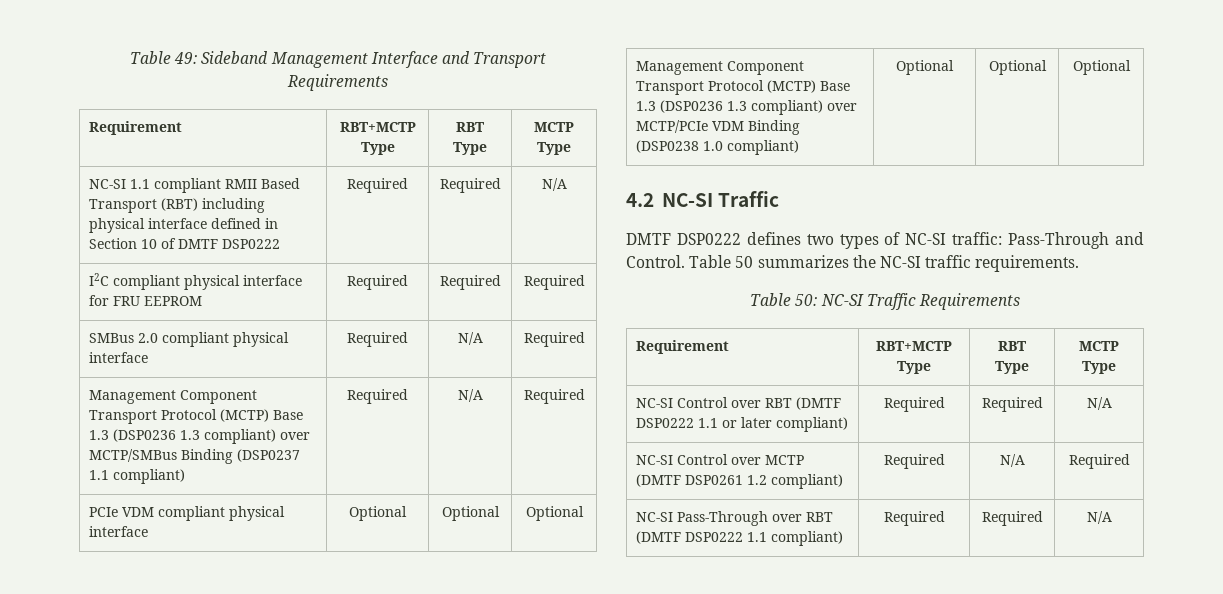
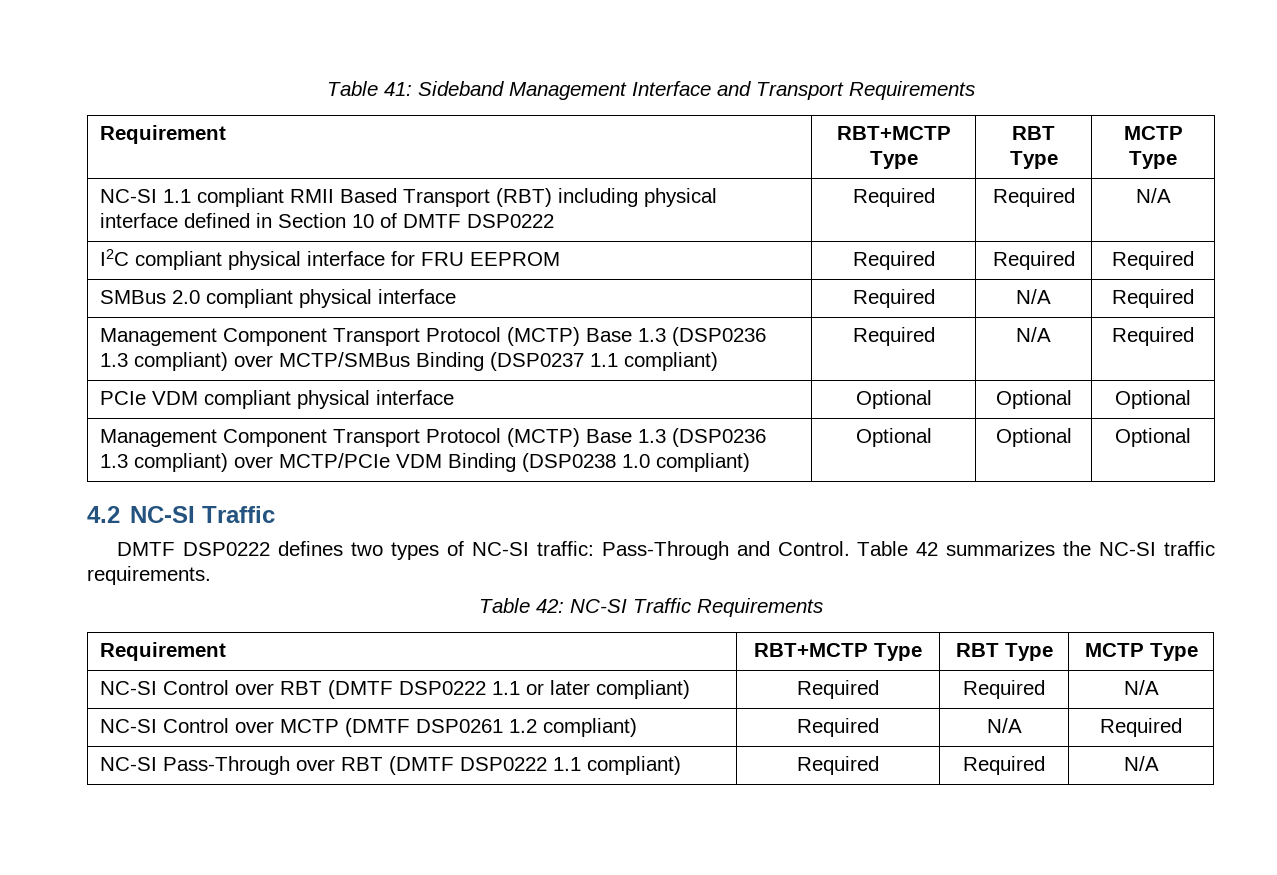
[129,51,198,64] Table 49: -> [327,81,412,96] Table 41:
[735,256,754,268] 50 -> [916,542,939,556] 42
[795,294,818,306] 50: -> [536,599,564,613] 42:

